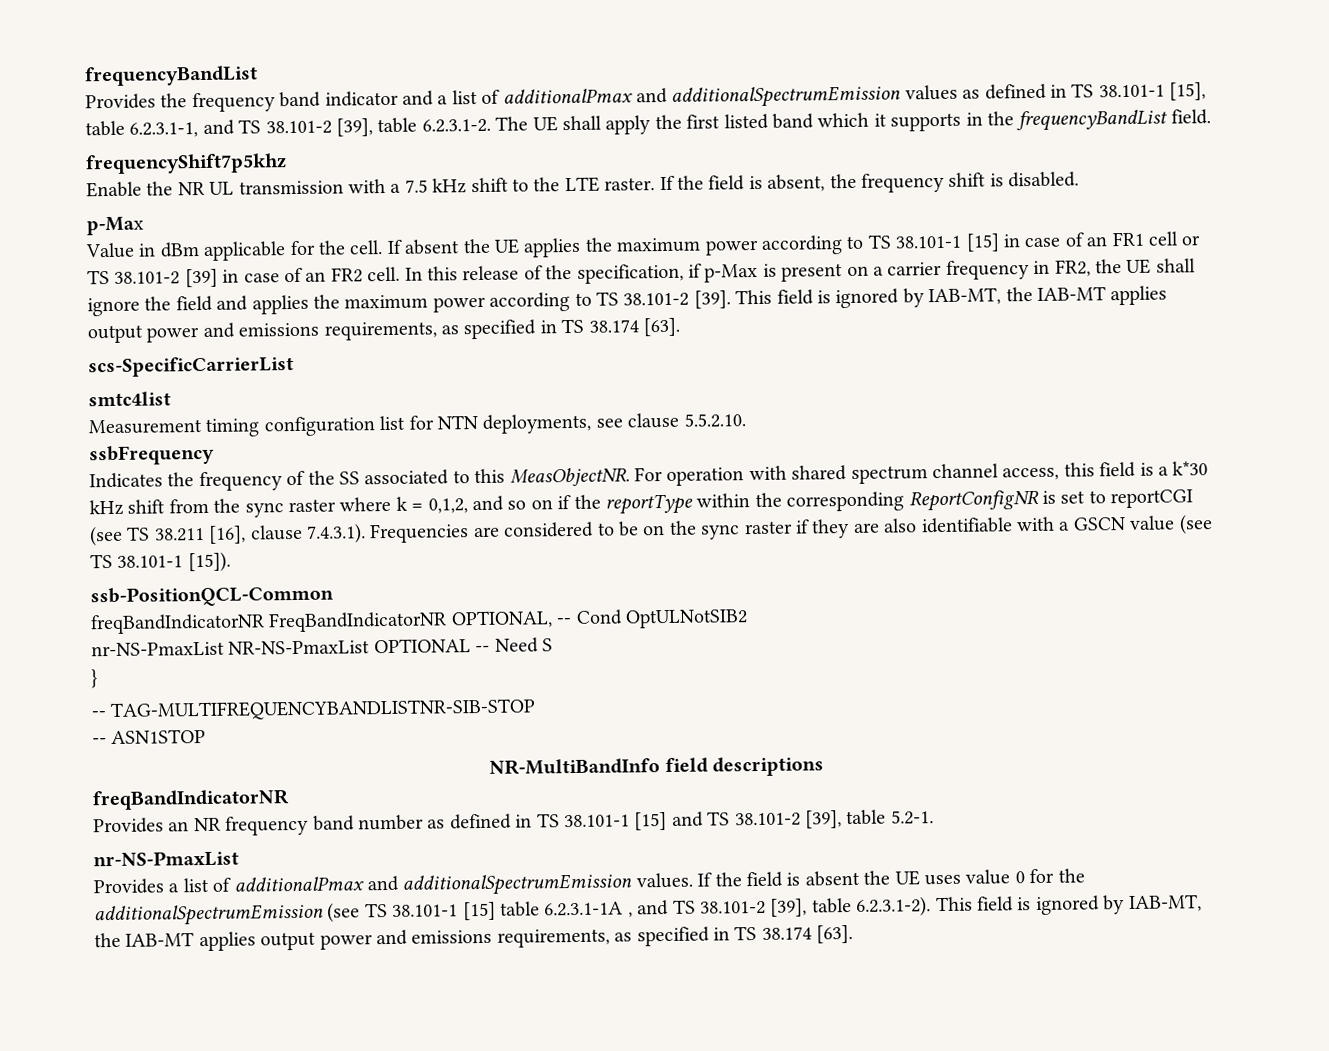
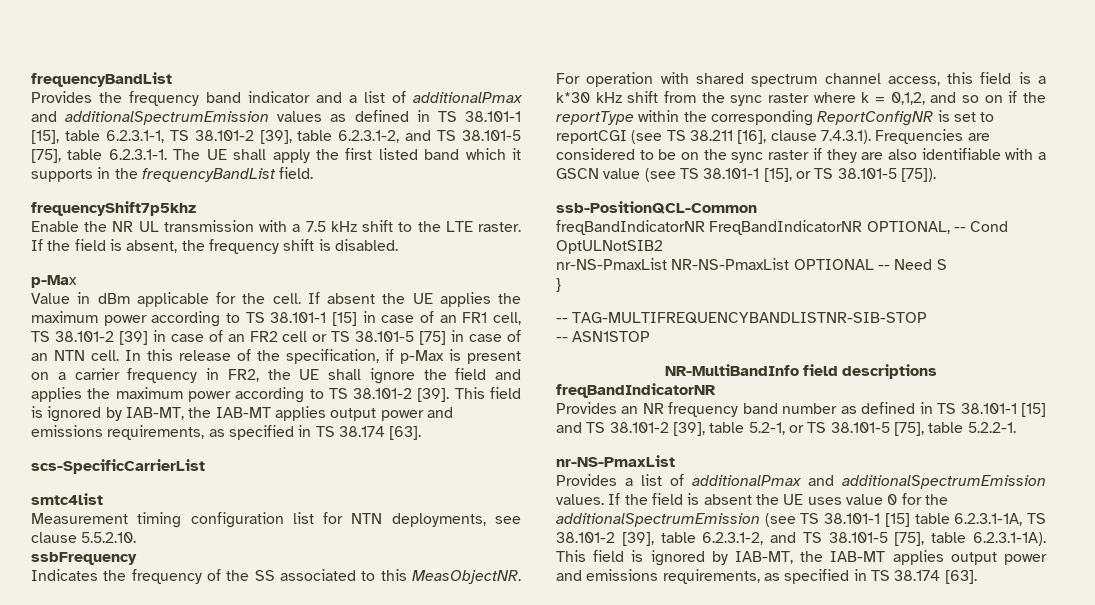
[202,117,491,137] and TS 38.101-2 [39], table 6.2.3.1-2. -> [169,130,521,144] [31,149,167,163] TS 38.101-2 [39], table 6.2.3.1-2, and TS 38.101-5 [75], table 6.2.3.1-1.
[1147,231,1201,246] cell or -> [493,312,522,325] cell,
(363, 275) none -> [282,330,521,345] [31,350,85,361] cell or TS 38.101-5 [75] in case of an NTN
[187,551,231,573] [15]). -> [763,168,936,182] [15], or TS 38.101-5 [75]).
[890,810,934,825] 5.2-1. -> [748,422,1016,436] 5.2-1, or TS 38.101-5 [75], table 5.2.2-1.
[544,896,932,918] 6.2.3.1-1A , and TS 38.101-2 [39], table 6.2.3.1-2). -> [954,513,1046,526] [556,532,1046,546] 6.2.3.1-1A, TS 38.101-2 [39], table 6.2.3.1-2, and TS 38.101-5 [75], table 6.2.3.1-1A).

